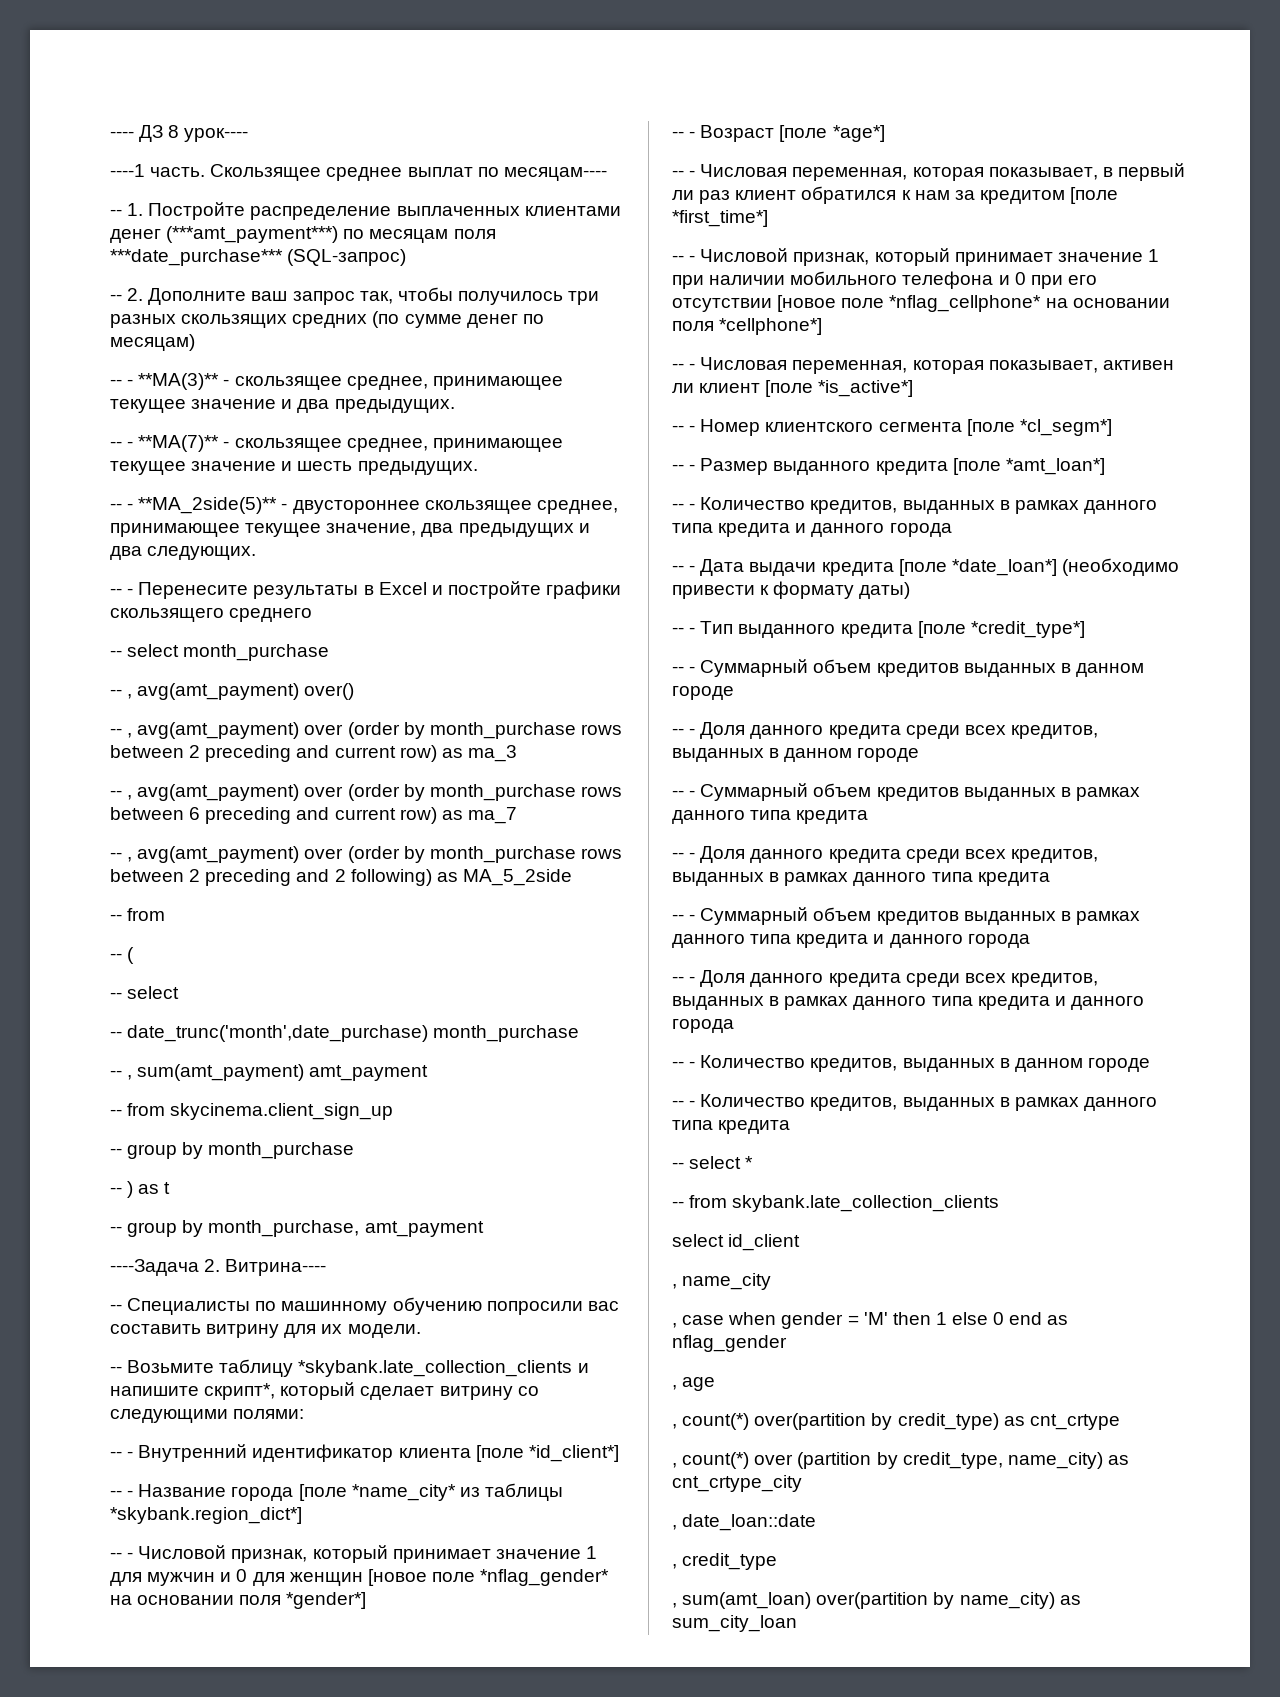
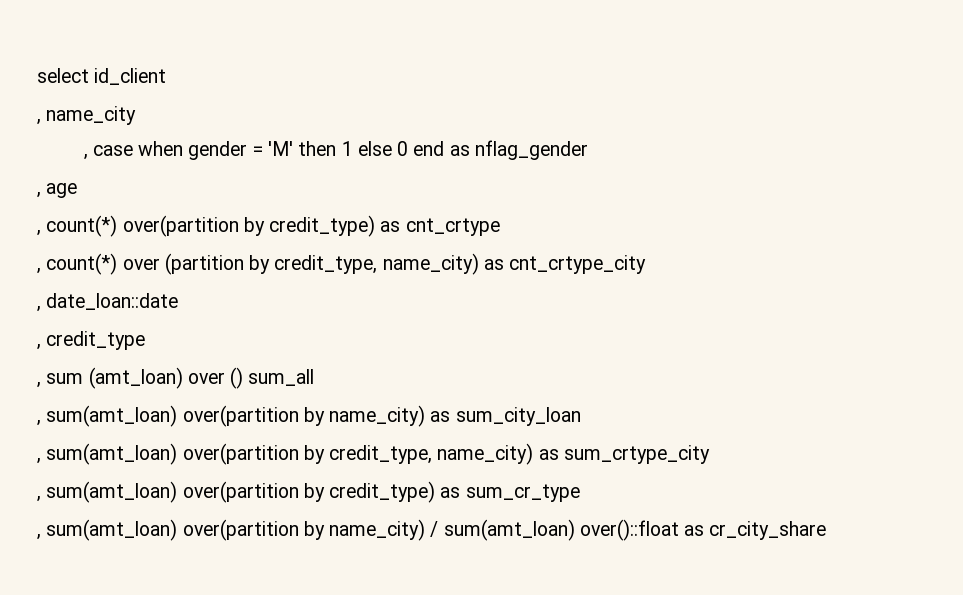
[110,125,249,142] [110,164,607,181] [110,202,621,220] [110,226,496,243] [110,249,407,266] [110,287,600,305] [110,311,544,328] [110,334,195,351] [110,373,563,390] [110,399,455,413] [110,435,563,452] [110,461,478,475] [110,497,618,514] [110,523,590,537] [110,546,257,560] [110,581,622,599] [110,608,313,622] [110,644,330,661] [110,683,355,700] [110,722,622,739] [110,745,517,762] [110,784,622,801] [110,807,517,824] [110,846,622,863] [110,869,572,886] [110,908,166,921] [110,947,135,964] [110,986,180,999] [110,1025,580,1042] [110,1064,429,1081] [110,1103,394,1120] [110,1142,355,1159] [110,1181,171,1198] [110,1220,484,1237] [110,1259,327,1276] [110,1297,619,1315] [110,1324,421,1338] [110,1359,589,1377] [110,1382,539,1400] [110,1409,305,1423] [110,1444,619,1462] [110,1483,563,1501] [110,1507,302,1524] [110,1545,597,1563] [110,1569,610,1586] [110,1592,367,1609] [672,125,885,142] [672,163,1185,181] [672,186,1119,204] [672,210,768,227] [672,248,1159,266] [672,271,1097,289] [672,295,1170,312] [672,318,823,335] [672,357,1174,374] [672,380,914,397] [672,419,1112,436] [672,458,1105,475] [672,497,1157,514] [672,523,952,537] [672,558,1179,576] [672,581,911,599] [672,621,1085,638] [672,659,1144,677] [672,686,734,700] [672,722,1098,739] [672,748,920,762] [672,783,1140,801] [672,810,869,824] [672,846,1098,863] [672,872,1050,886] [672,907,1140,925] [672,934,1030,948] [672,970,1098,987] [672,996,1144,1010] [672,1019,734,1033] [672,1055,1150,1072] [672,1094,1157,1111] [672,1120,791,1134] [672,1156,754,1169] [672,1195,1000,1212] ---- ДЗ 8 урок---- // ----1 часть. Скользящее среднее выплат по месяцам---- // -- 1. Постройте распределение выплаченных клиентами денег (***amt_payment***) по месяцам поля ***date_purchase*** (SQL-запрос) // -- 2. Дополните ваш запрос так, чтобы получилось три разных скользящих средних (по сумме денег по месяцам) // -- - **MA(3)** - скользящее среднее, принимающее текущее значение и два предыдущих. // -- - **MA(7)** - скользящее среднее, принимающее текущее значение и шесть предыдущих. // -- - **MA_2side(5)** - двустороннее скользящее среднее, принимающее текущее значение, два предыдущих и два следующих. // -- - Перенесите результаты в Excel и постройте графики скользящего среднего // -- select month_purchase // -- , avg(amt_payment) over() // -- , avg(amt_payment) over (order by month_purchase rows between 2 preceding and current row) as ma_3 // -- , avg(amt_payment) over (order by month_purchase rows between 6 preceding and current row) as ma_7 // -- , avg(amt_payment) over (order by month_purchase rows between 2 preceding and 2 following) as MA_5_2side // -- from // -- ( // -- select // -- date_trunc('month',date_purchase) month_purchase // -- , sum(amt_payment) amt_payment // -- from skycinema.client_sign_up // -- group by month_purchase // -- ) as t // -- group by month_purchase, amt_payment // ----Задача 2. Витрина---- // -- Специалисты по машинному обучению попросили вас составить витрину для их модели. // -- Возьмите таблицу *skybank.late_collection_clients и напишите скрипт*, который сделает витрину со следующими полями: // -- - Внутренний идентификатор клиента [поле *id_client*] // -- - Название города [поле *name_city* из таблицы *skybank.region_dict*] // -- - Числовой признак, который принимает значение 1 для мужчин и 0 для женщин [новое поле *nflag_gender* на основании поля *gender*] // -- - Возраст [поле *age*] // -- - Числовая переменная, которая показывает, в первый ли раз клиент обратился к нам за кредитом [поле *first_time*] // -- - Числовой признак, который принимает значение 1 при наличии мобильного телефона и 0 при его отсутствии [новое поле *nflag_cellphone* на основании поля *cellphone*] // -- - Числовая переменная, которая показывает, активен ли клиент [поле *is_active*] // -- - Номер клиентского сегмента [поле *cl_segm*] // -- - Размер выданного кредита [поле *amt_loan*] // -- - Количество кредитов, выданных в рамках данного типа кредита и данного города // -- - Дата выдачи кредита [поле *date_loan*] (необходимо привести к формату даты) // -- - Тип выданного кредита [поле *credit_type*] // -- - Суммарный объем кредитов выданных в данном городе // -- - Доля данного кредита среди всех кредитов, выданных в данном городе // -- - Суммарный объем кредитов выданных в рамках данного типа кредита // -- - Доля данного кредита среди всех кредитов, выданных в рамках данного типа кредита // -- - Суммарный объем кредитов выданных в рамках данного типа кредита и данного города // -- - Доля данного кредита среди всех кредитов, выданных в рамках данного типа кредита и данного города // -- - Количество кредитов, выданных в данном городе // -- - Количество кредитов, выданных в рамках данного типа кредита // -- select * // -- from skybank.late_collection_clients // -> (37, 75) none
(778, 1561) none -> [37,367,315,389] // , sum (amt_loan) over () sum_all
(797, 1623) none -> [37,443,710,465] [37,481,580,503] [37,519,827,541] // , sum(amt_loan) over(partition by credit_type, name_city) as sum_crtype_city // , sum(amt_loan) over(partition by credit_type) as sum_cr_type // , sum(amt_loan) over(partition by name_city) / sum(amt_loan) over()::float as cr_city_share

